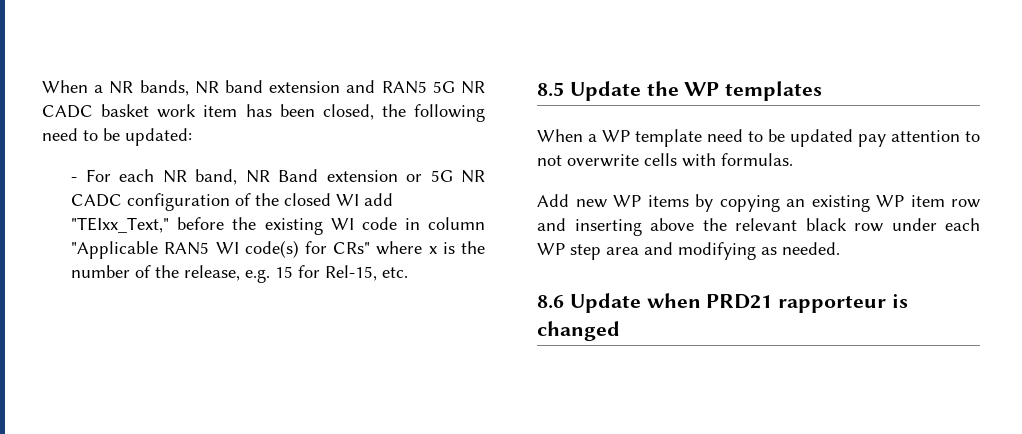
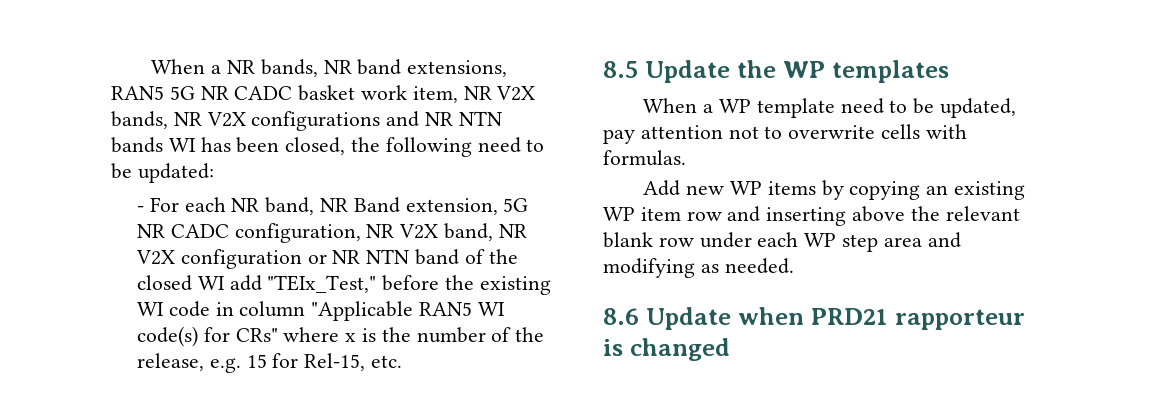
[269,80,376,93] extension and -> [407,60,508,77] extensions,
[203,105,238,117] item -> [412,86,536,103] [111,111,502,131] [111,137,196,153] item, NR V2X bands, NR V2X configurations and NR NTN bands WI
[326,170,486,183] [71,193,231,211] extension or 5G NR CADC configuration -> [405,198,529,215] [136,223,527,243] [135,249,460,269] extension, 5G NR CADC configuration, NR V2X band, NR V2X configuration or NR NTN band
[71,217,170,233] "TEIxx_Text," -> [267,275,377,293] "TEIx_Test,"
[790,129,853,147] updated -> [940,98,1017,118] updated,
[965,131,980,142] [537,155,562,166] to not -> [728,126,783,139] not to
[805,218,847,231] black -> [603,232,653,248] blank

